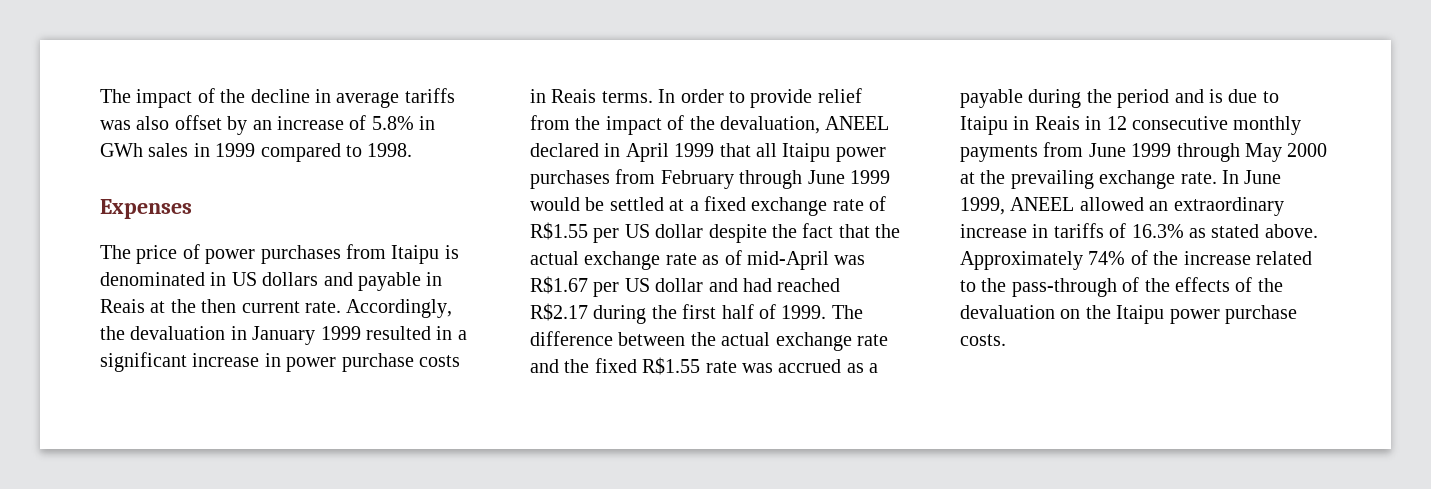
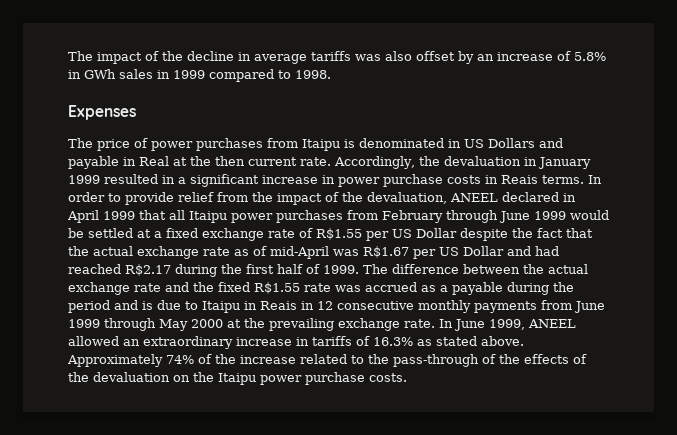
[262,272,319,286] dollars -> [488,138,535,148] Dollars
[100,299,145,313] Reais -> [139,156,169,166] Real
[655,224,704,238] dollar -> [416,228,457,238] Dollar
[655,278,704,292] dollar -> [463,246,504,256] Dollar

